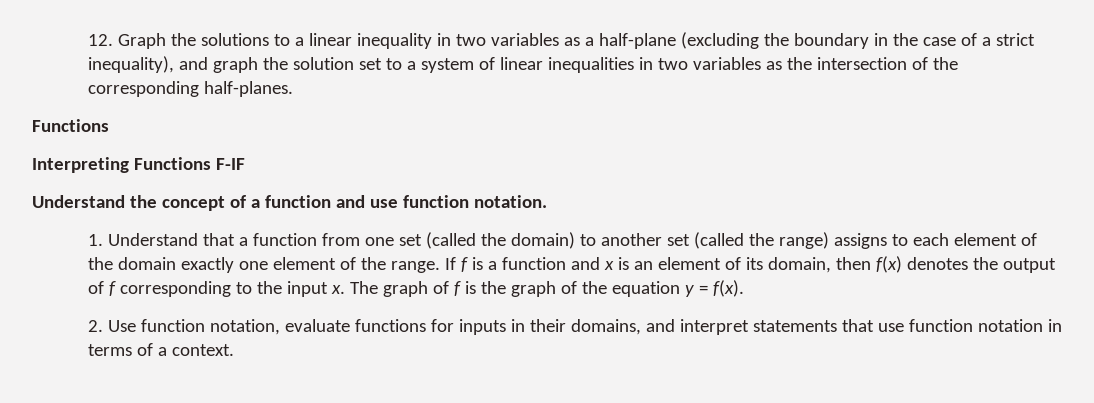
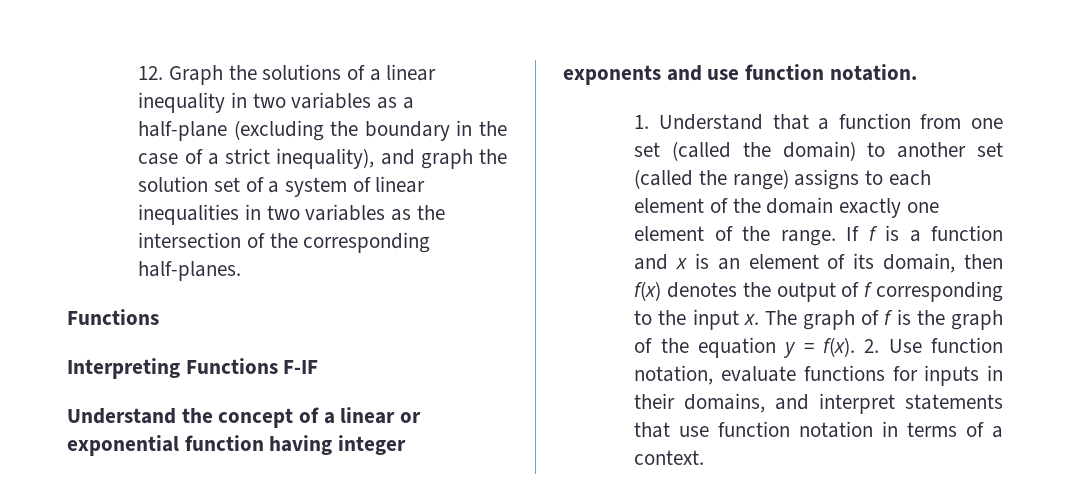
[274,34,291,46] to -> [346,65,365,80] of
[386,58,403,70] to -> [245,177,264,192] of
[264,195,331,208] function -> [340,407,422,424] [67,435,407,456] [563,65,661,85] linear or exponential function having integer exponents
(744, 288) // -> (855, 347) none

